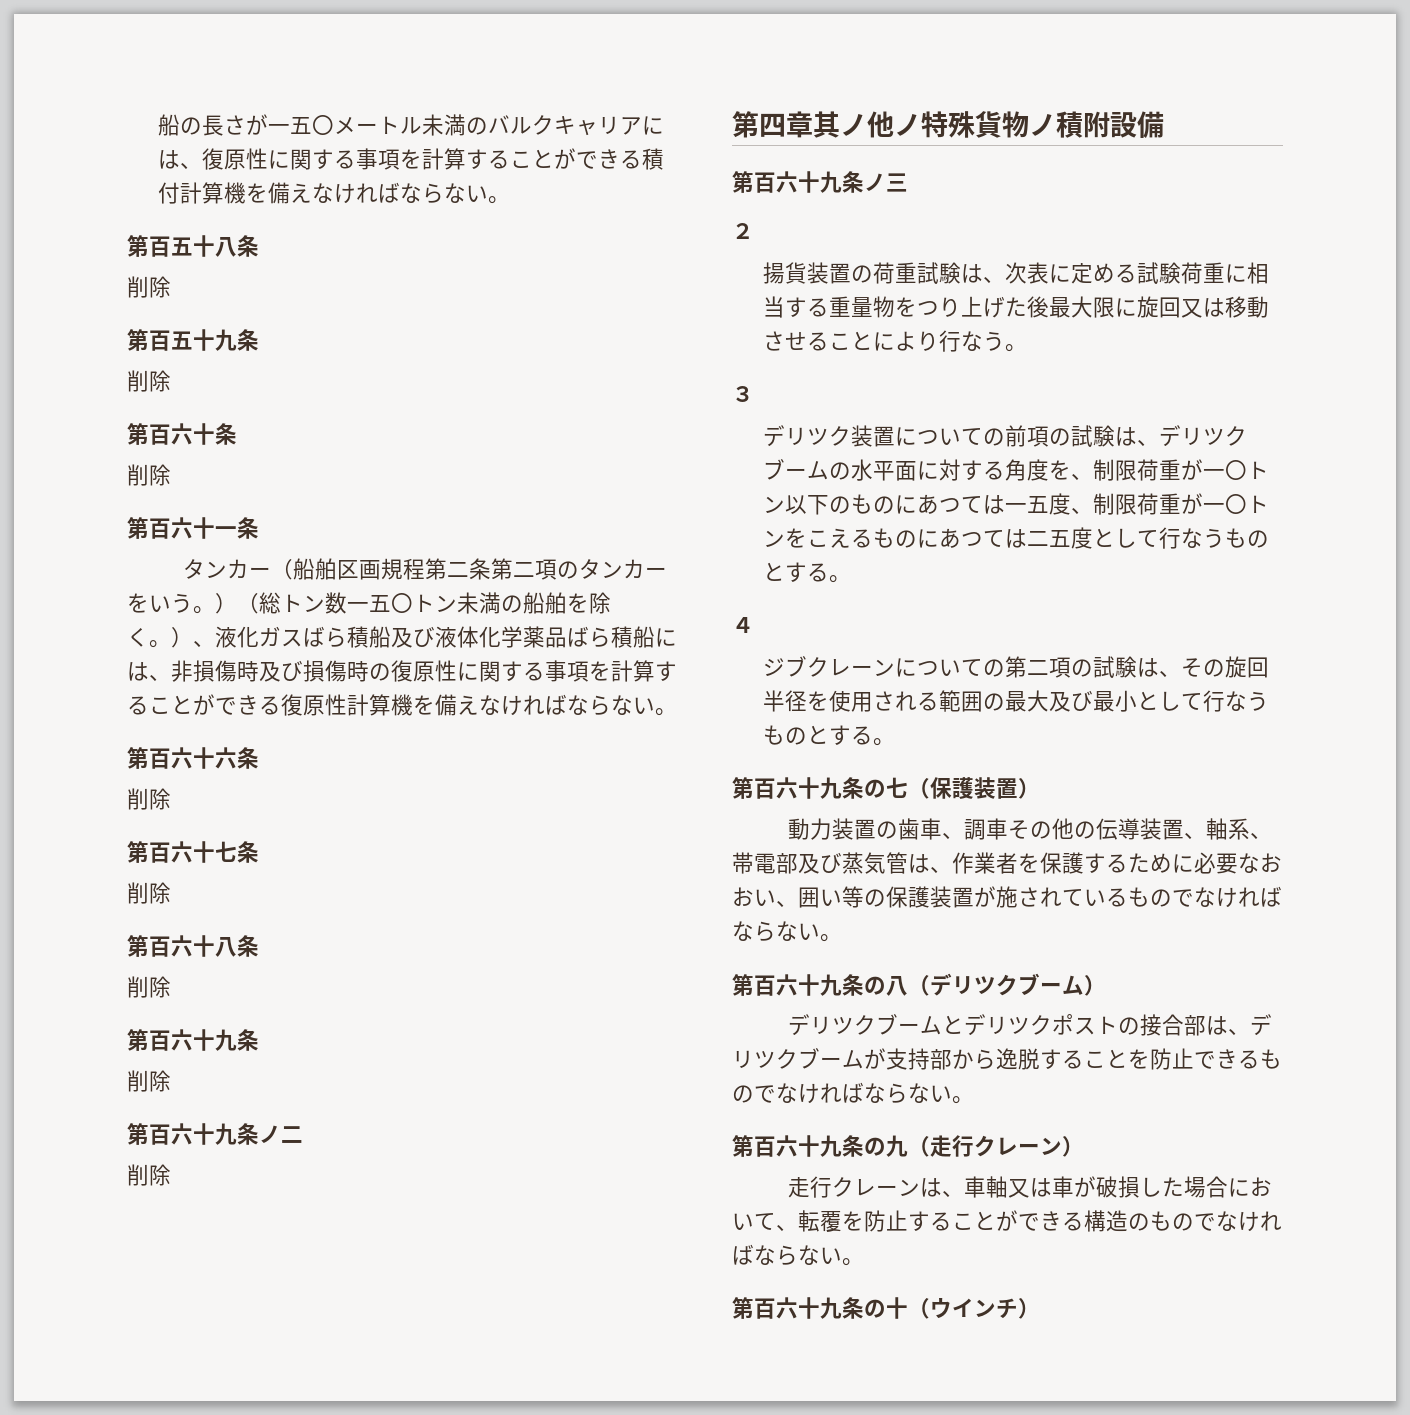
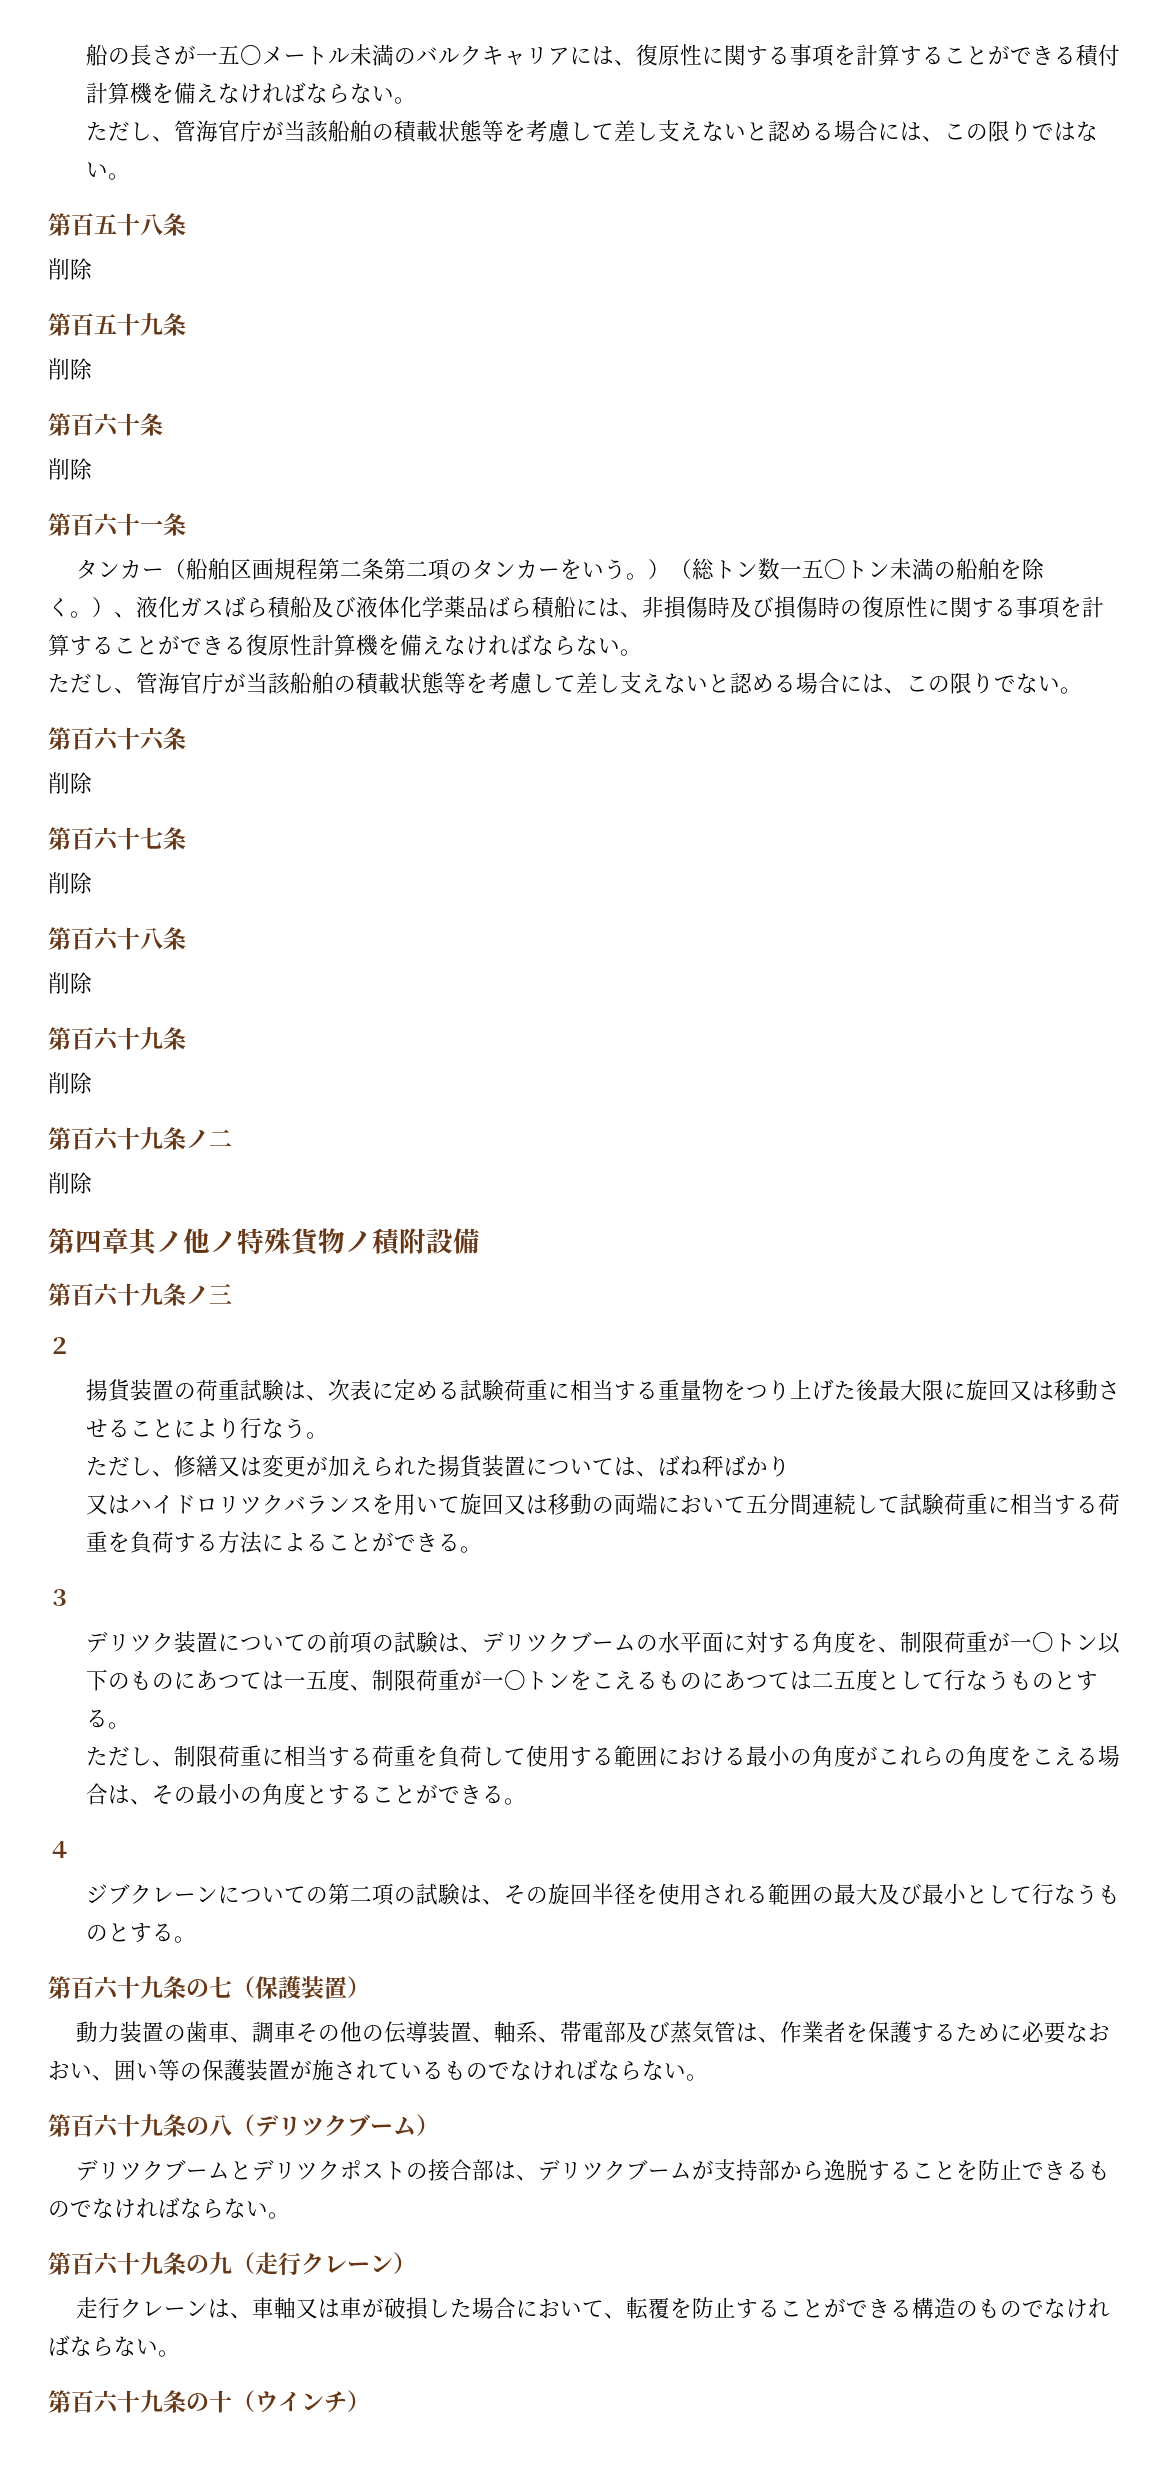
(511, 200) none -> [85,120,1098,143] [85,162,130,180] // ただし、管海官庁が当該船舶の積載状態等を考慮して差し支えないと認める場合には、この限りではない。
(677, 712) none -> [48,672,1082,695] // ただし、管海官庁が当該船舶の積載状態等を考慮して差し支えないと認める場合には、この限りでない。
(1028, 348) none -> [85,1455,790,1478] [85,1493,1120,1515] [85,1531,482,1554] // ただし、修繕又は変更が加えられた揚貨装置については、ばね秤ばかり // 又はハイドロリツクバランスを用いて旋回又は移動の両端において五分間連続して試験荷重に相当する荷重を負荷する方法によることができる。
(852, 579) none -> [85,1745,1120,1768] [85,1783,526,1805] // ただし、制限荷重に相当する荷重を負荷して使用する範囲における最小の角度がこれらの角度をこえる場合は、その最小の角度とすることができる。

